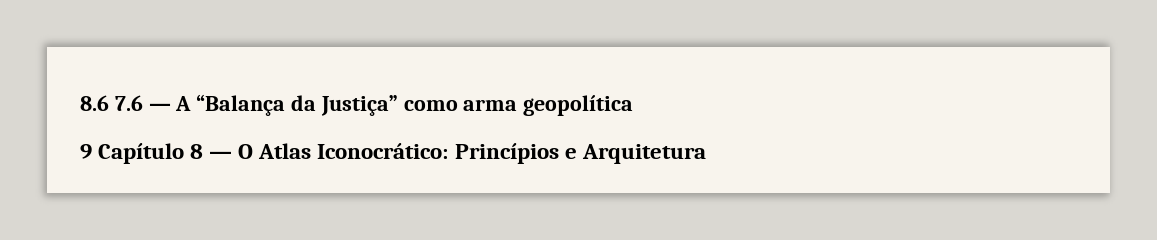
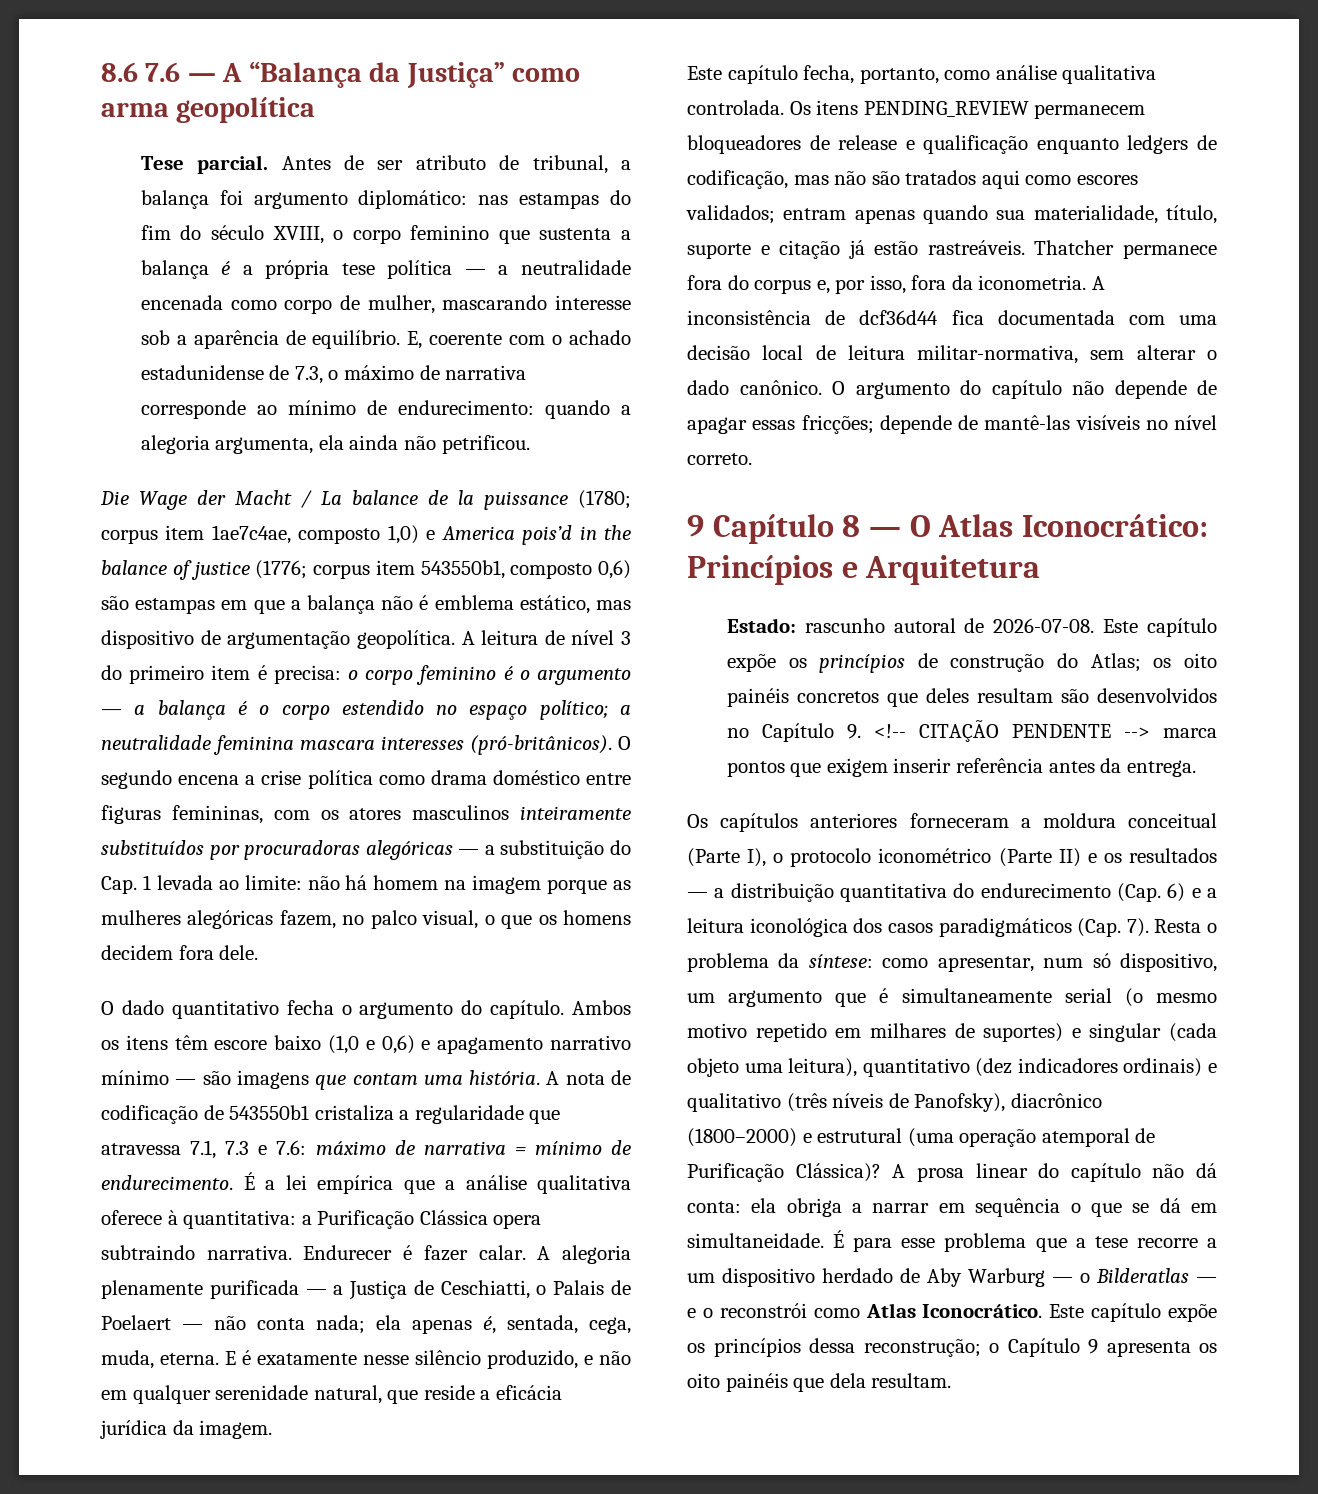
(634, 105) none -> [140,155,631,174] [140,190,631,209] [140,225,631,244] [140,260,631,279] [140,295,631,314] [140,330,632,349] [140,365,527,384] [140,400,632,419] [140,435,530,454] [100,490,631,510] [101,525,632,545] [101,560,631,580] [101,595,631,614] [101,630,631,649] [101,665,631,685] [101,700,632,720] [101,735,631,755] [101,770,631,789] [101,805,631,824] [101,840,631,860] [101,875,632,894] [101,910,632,929] [101,945,259,960] [101,1000,631,1019] [101,1035,631,1054] [101,1070,631,1090] [101,1105,561,1124] [101,1140,632,1159] [101,1172,631,1194] [101,1210,542,1229] [101,1245,631,1264] [101,1280,631,1300] [101,1315,631,1334] [101,1350,631,1369] [101,1385,562,1404] [100,1420,273,1439] [687,65,1157,84] [687,100,1146,119] [687,135,1217,154] [687,170,1138,189] [686,205,1217,224] [687,240,1217,259] [687,275,1105,294] [687,310,1217,325] [687,345,1217,364] [687,380,1217,399] [687,415,1217,434] [687,453,752,465] // Tese parcial. Antes de ser atributo de tribunal, a balança foi argumento diplomático: nas estampas do fim do século XVIII, o corpo feminino que sustenta a balança é a própria tese política — a neutralidade encenada como corpo de mulher, mascarando interesse sob a aparência de equilíbrio. E, coerente com o achado estadunidense de 7.3, o máximo de narrativa corresponde ao mínimo de endurecimento: quando a alegoria argumenta, ela ainda não petrificou. // Die Wage der Macht / La balance de la puissance (1780; corpus item 1ae7c4ae, composto 1,0) e America pois’d in the balance of justice (1776; corpus item 543550b1, composto 0,6) são estampas em que a balança não é emblema estático, mas dispositivo de argumentação geopolítica. A leitura de nível 3 do primeiro item é precisa: o corpo feminino é o argumento — a balança é o corpo estendido no espaço político; a neutralidade feminina mascara interesses (pró-britânicos). O segundo encena a crise política como drama doméstico entre figuras femininas, com os atores masculinos inteiramente substituídos por procuradoras alegóricas — a substituição do Cap. 1 levada ao limite: não há homem na imagem porque as mulheres alegóricas fazem, no palco visual, o que os homens decidem fora dele. // O dado quantitativo fecha o argumento do capítulo. Ambos os itens têm escore baixo (1,0 e 0,6) e apagamento narrativo mínimo — são imagens que contam uma história. A nota de codificação de 543550b1 cristaliza a regularidade que atravessa 7.1, 7.3 e 7.6: máximo de narrativa = mínimo de endurecimento. É a lei empírica que a análise qualitativa oferece à quantitativa: a Purificação Clássica opera subtraindo narrativa. Endurecer é fazer calar. A alegoria plenamente purificada — a Justiça de Ceschiatti, o Palais de Poelaert — não conta nada; ela apenas é, sentada, cega, muda, eterna. E é exatamente nesse silêncio produzido, e não em qualquer serenidade natural, que reside a eficácia jurídica da imagem. // Este capítulo fecha, portanto, como análise qualitativa controlada. Os itens PENDING_REVIEW permanecem bloqueadores de release e qualificação enquanto ledgers de codificação, mas não são tratados aqui como escores validados; entram apenas quando sua materialidade, título, suporte e citação já estão rastreáveis. Thatcher permanece fora do corpus e, por isso, fora da iconometria. A inconsistência de dcf36d44 fica documentada com uma decisão local de leitura militar-normativa, sem alterar o dado canônico. O argumento do capítulo não depende de apagar essas fricções; depende de mantê-las visíveis no nível correto.
(706, 154) none -> [726,618,1217,637] [726,653,1217,673] [726,688,1217,707] [726,719,1217,742] [726,758,1196,777] [687,813,1217,832] [687,848,1218,867] [687,883,1217,902] [687,918,1217,937] [687,953,1217,972] [687,988,1217,1007] [687,1023,1217,1042] [687,1058,1217,1077] [687,1093,1102,1112] [687,1128,1156,1147] [687,1163,1217,1182] [687,1198,1217,1217] [687,1230,1217,1252] [687,1268,1217,1287] [687,1303,1217,1322] [687,1338,1217,1357] [687,1373,952,1392] // Estado: rascunho autoral de 2026-07-08. Este capítulo expõe os princípios de construção do Atlas; os oito painéis concretos que deles resultam são desenvolvidos no Capítulo 9. <!-- CITAÇÃO PENDENTE --> marca pontos que exigem inserir referência antes da entrega. // Os capítulos anteriores forneceram a moldura conceitual (Parte I), o protocolo iconométrico (Parte II) e os resultados — a distribuição quantitativa do endurecimento (Cap. 6) e a leitura iconológica dos casos paradigmáticos (Cap. 7). Resta o problema da síntese: como apresentar, num só dispositivo, um argumento que é simultaneamente serial (o mesmo motivo repetido em milhares de suportes) e singular (cada objeto uma leitura), quantitativo (dez indicadores ordinais) e qualitativo (três níveis de Panofsky), diacrônico (1800–2000) e estrutural (uma operação atemporal de Purificação Clássica)? A prosa linear do capítulo não dá conta: ela obriga a narrar em sequência o que se dá em simultaneidade. É para esse problema que a tese recorre a um dispositivo herdado de Aby Warburg — o Bilderatlas — e o reconstrói como Atlas Iconocrático. Este capítulo expõe os princípios dessa reconstrução; o Capítulo 9 apresenta os oito painéis que dela resultam.

